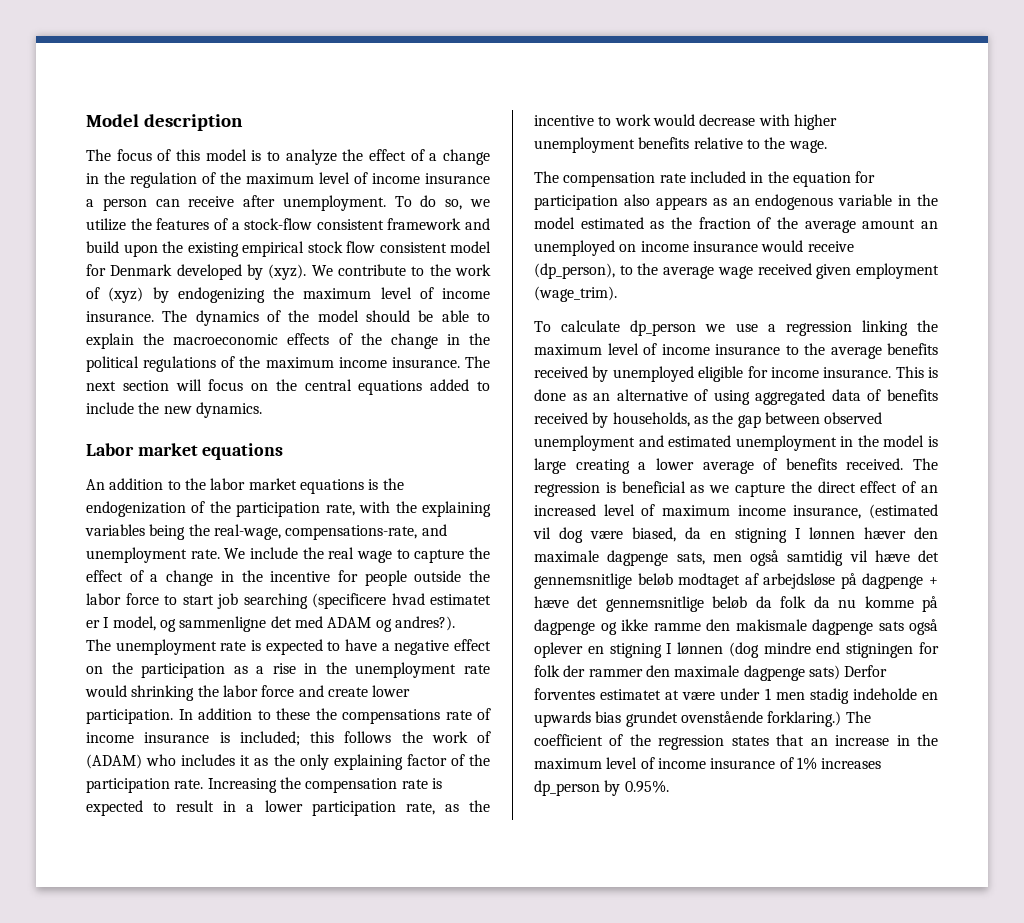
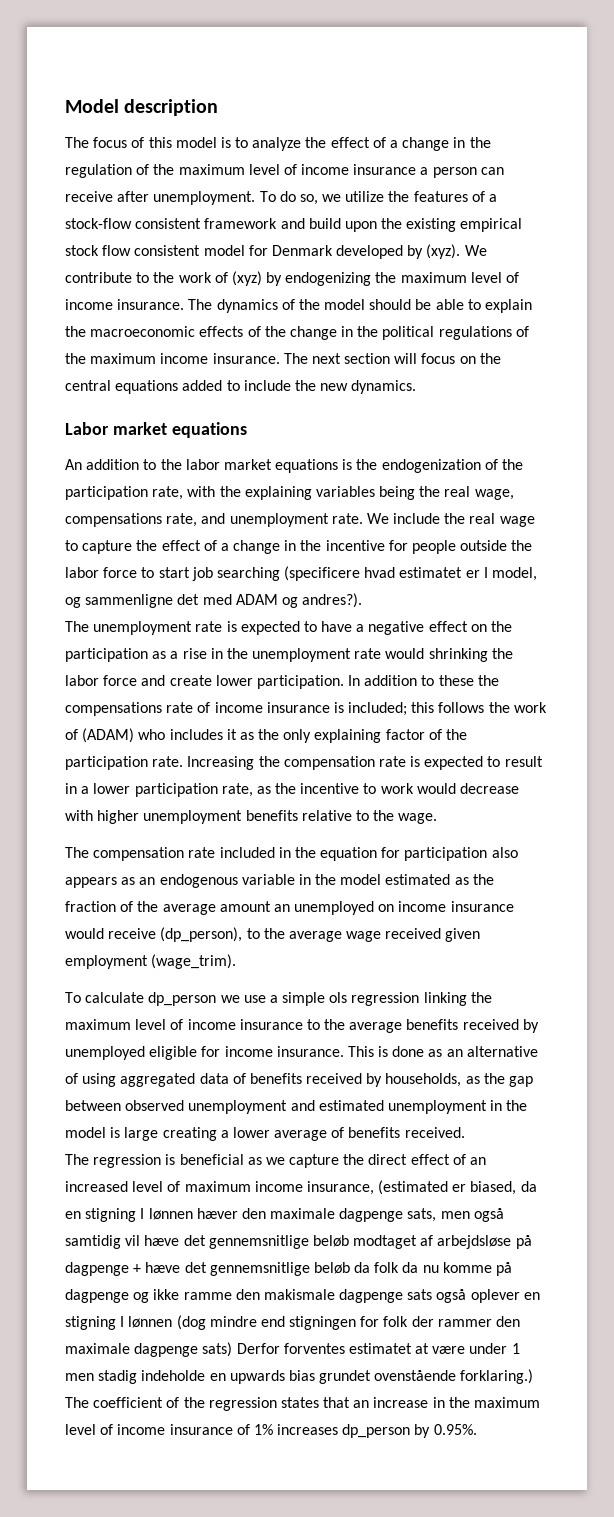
[213,524,418,540] real-wage, compensations-rate, -> [444,486,514,500] [65,513,198,527] real wage, compensations rate,
(776, 328) none -> [282,992,348,1006] simple ols
(904, 464) none -> (465, 1132) //
[533,527,623,543] vil dog være -> [452,1184,467,1192] er

